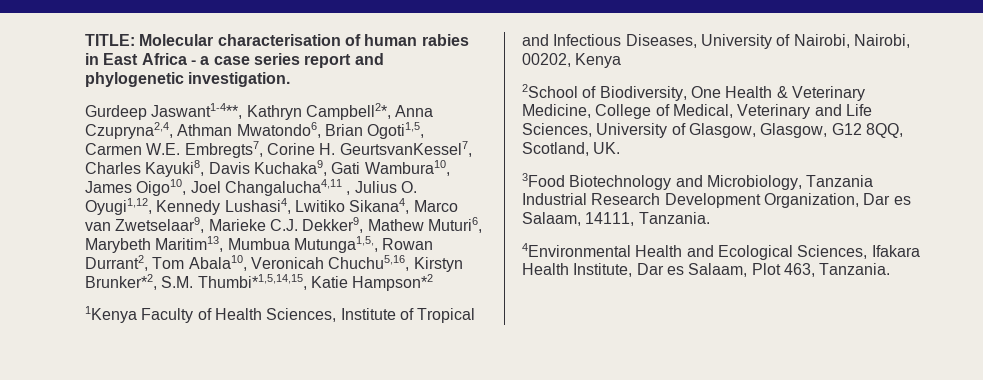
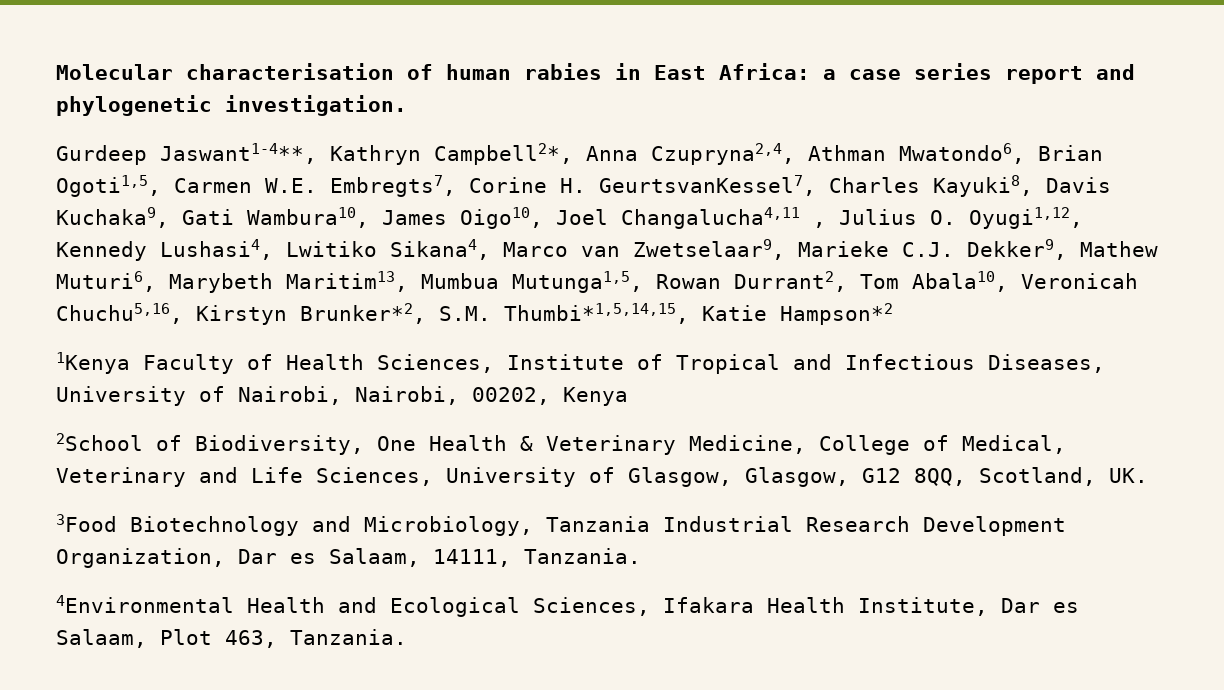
[85,34,135,46] TITLE: -> (56, 72) none
[141,53,196,65] Africa - -> [719,63,810,80] Africa:
[293,236,378,253] Mutunga1,5,, -> [512,271,643,293] Mutunga1,5,

